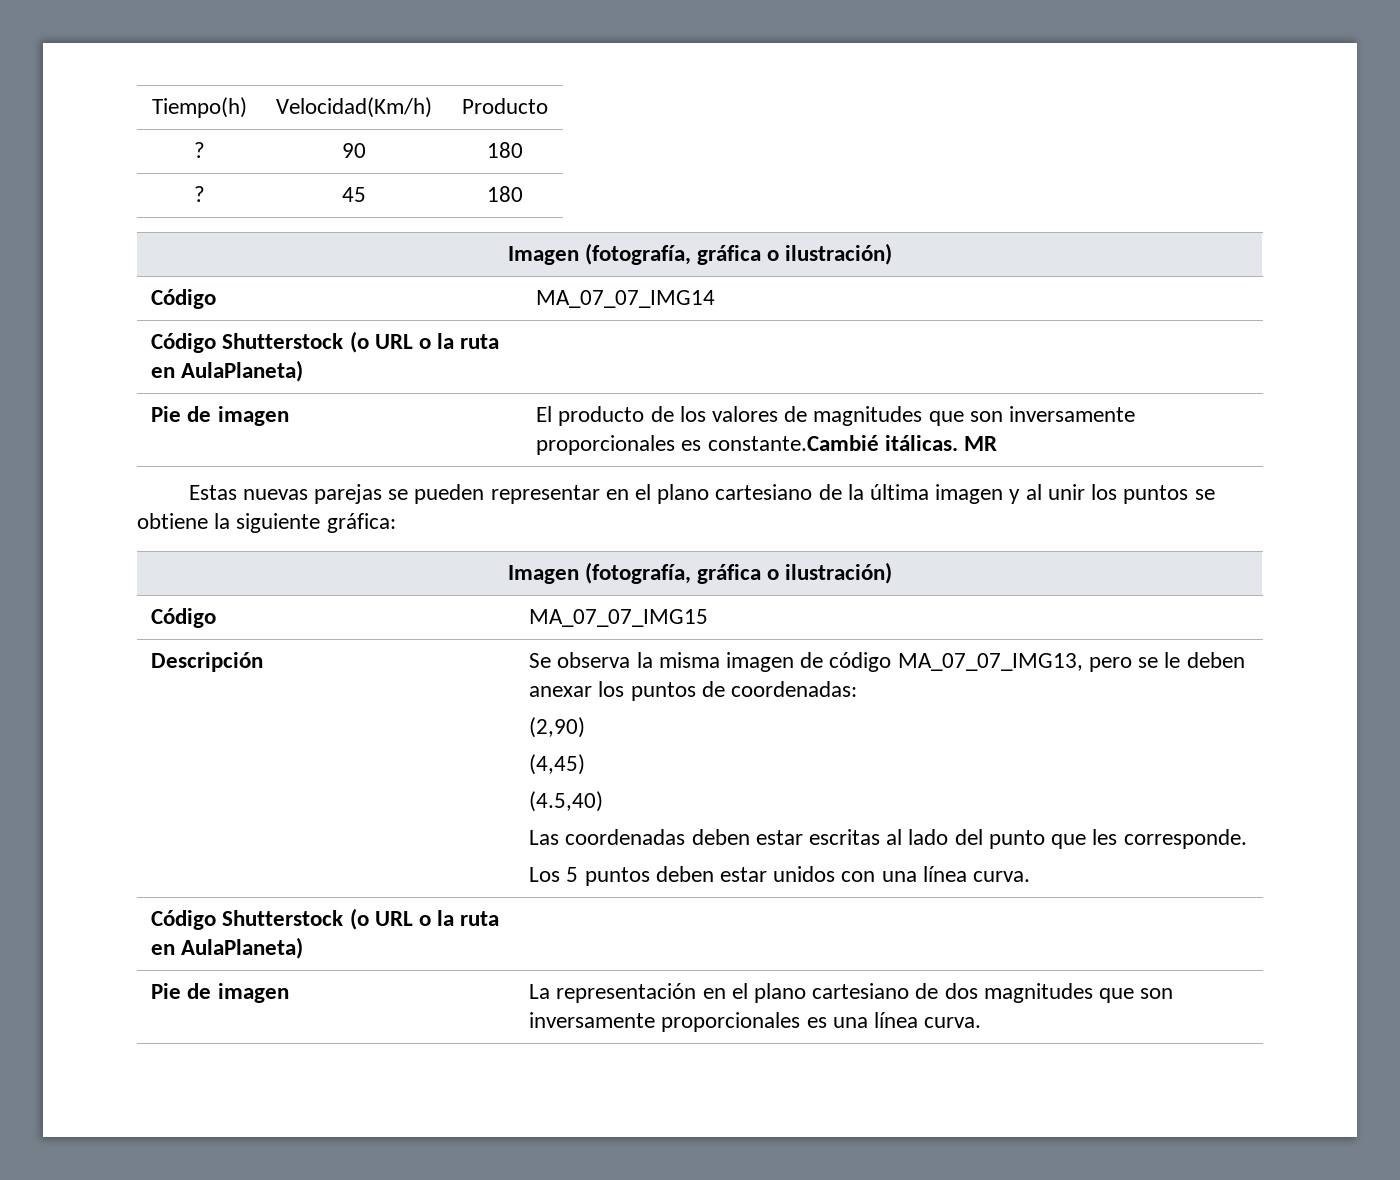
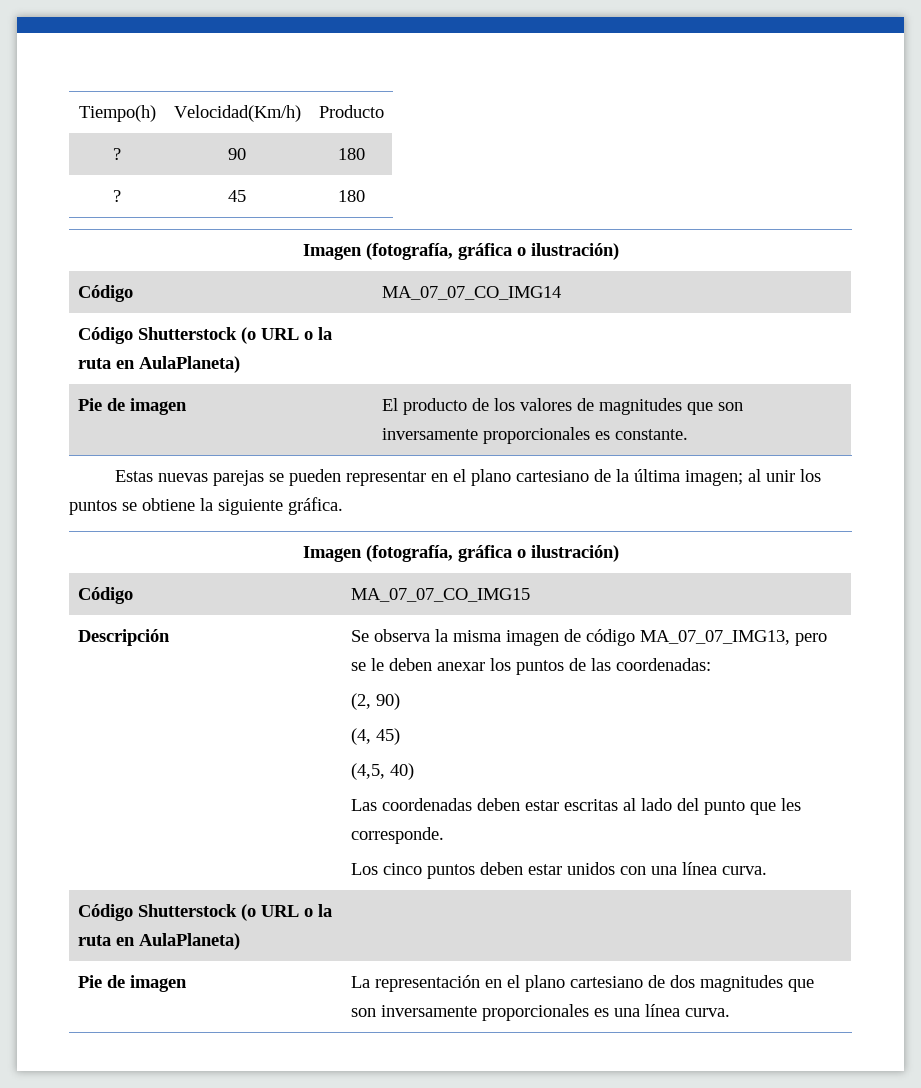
[536,290,716,308] MA_07_07_IMG14 -> [381,286,561,300] MA_07_07_CO_IMG14
[707,435,998,451] constante.Cambié itálicas. MR -> [614,429,688,440] constante.
[935,484,1021,504] imagen y -> [685,470,744,486] imagen;
[326,513,396,533] [507,562,893,584] [151,608,217,628] [529,609,709,627] gráfica: // Imagen (fotografía, gráfica o ilustración) // Código | MA_07_07_IMG15 -> [288,497,343,515] [302,545,619,562] [77,587,133,604] [350,588,530,602] gráfica. // Imagen (fotografía, gráfica o ilustración) // Código | MA_07_07_CO_IMG15
(725, 689) none -> [590,658,611,671] las
[529,717,586,738] [529,754,586,775] [529,791,604,812] (2,90) // (4,45) // (4.5,40) -> [350,693,400,710] [350,728,400,745] [350,763,414,780] (2, 90) // (4, 45) // (4,5, 40)
[566,867,579,882] 5 -> [382,863,422,875] cinco

